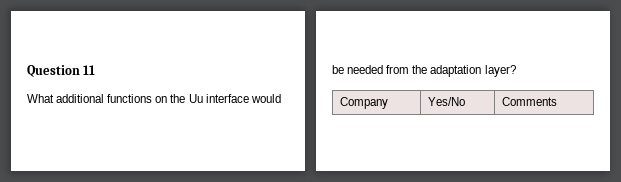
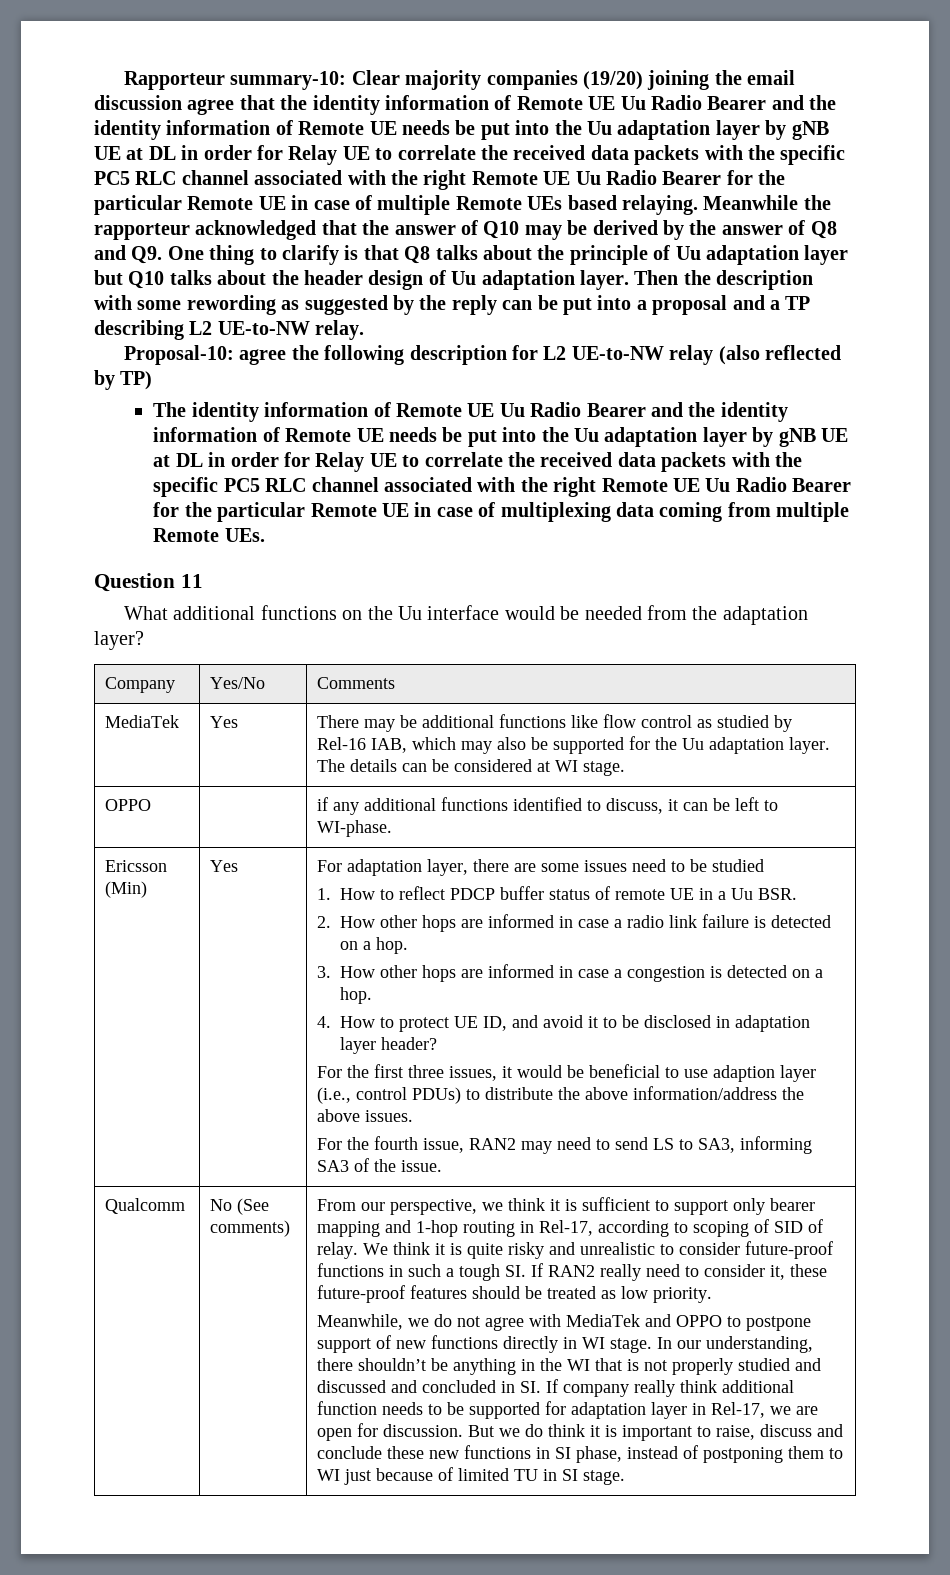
(27, 71) none -> [123,70,796,90] [94,95,837,115] [94,120,829,140] [94,145,846,165] [94,170,786,190] [94,195,831,215] [94,220,837,240] [94,245,849,265] [94,270,814,290] [94,295,811,315] [94,320,365,340] [123,345,841,365] [94,370,153,390] [153,402,788,422] [153,427,849,447] [153,452,803,472] [153,477,852,497] [153,502,850,522] [153,528,265,542] Rapporteur summary-10: Clear majority companies (19/20) joining the email discussion agree that the identity information of Remote UE Uu Radio Bearer and the identity information of Remote UE needs be put into the Uu adaptation layer by gNB UE at DL in order for Relay UE to correlate the received data packets with the specific PC5 RLC channel associated with the right Remote UE Uu Radio Bearer for the particular Remote UE in case of multiple Remote UEs based relaying. Meanwhile the rapporteur acknowledged that the answer of Q10 may be derived by the answer of Q8 and Q9. One thing to clarify is that Q8 talks about the principle of Uu adaptation layer but Q10 talks about the header design of Uu adaptation layer. Then the description with some rewording as suggested by the reply can be put into a proposal and a TP describing L2 UE-to-NW relay. // Proposal-10: agree the following description for L2 UE-to-NW relay (also reflected by TP) // The identity information of Remote UE Uu Radio Bearer and the identity information of Remote UE needs be put into the Uu adaptation layer by gNB UE at DL in order for Relay UE to correlate the received data packets with the specific PC5 RLC channel associated with the right Remote UE Uu Radio Bearer for the particular Remote UE in case of multiplexing data coming from multiple Remote UEs. //
(558, 101) none -> [105,715,180,728] [210,716,239,728] [317,714,793,732] [317,736,831,754] [317,759,626,776] [105,799,152,811] [317,797,779,815] [317,820,393,837] [105,860,168,872] [105,881,148,898] [210,860,239,872] [317,859,765,876] [317,886,798,900] [317,914,832,932] [340,937,409,954] [317,964,824,982] [340,987,373,1004] [317,1015,811,1032] [340,1037,438,1054] [317,1064,817,1082] [317,1086,805,1104] [317,1109,414,1122] [317,1136,813,1154] [317,1158,443,1172] [105,1198,186,1214] [210,1198,270,1215] [210,1220,291,1237] [317,1197,816,1215] [317,1219,824,1237] [317,1241,834,1259] [317,1263,828,1281] [317,1285,713,1303] [317,1314,812,1331] [317,1335,814,1353] [317,1358,822,1375] [317,1379,795,1397] [317,1401,819,1419] [317,1423,844,1441] [317,1445,844,1463] [317,1467,626,1485] // MediaTek | Yes | There may be additional functions like flow control as studied by Rel-16 IAB, which may also be supported for the Uu adaptation layer. The details can be considered at WI stage. // OPPO | | if any additional functions identified to discuss, it can be left to WI-phase. // Ericsson (Min) | Yes | For adaptation layer, there are some issues need to be studied // 1. How to reflect PDCP buffer status of remote UE in a Uu BSR. // 2. How other hops are informed in case a radio link failure is detected on a hop. // 3. How other hops are informed in case a congestion is detected on a hop. // 4. How to protect UE ID, and avoid it to be disclosed in adaptation layer header? // For the first three issues, it would be beneficial to use adaption layer (i.e., control PDUs) to distribute the above information/address the above issues. // For the fourth issue, RAN2 may need to send LS to SA3, informing SA3 of the issue. // Qualcomm | No (See comments) | From our perspective, we think it is sufficient to support only bearer mapping and 1-hop routing in Rel-17, according to scoping of SID of relay. We think it is quite risky and unrealistic to consider future-proof functions in such a tough SI. If RAN2 really need to consider it, these future-proof features should be treated as low priority. // Meanwhile, we do not agree with MediaTek and OPPO to postpone support of new functions directly in WI stage. In our understanding, there shouldn’t be anything in the WI that is not properly studied and discussed and concluded in SI. If company really think additional function needs to be supported for adaptation layer in Rel-17, we are open for discussion. But we do think it is important to raise, discuss and conclude these new functions in SI phase, instead of postponing them to WI just because of limited TU in SI stage.

